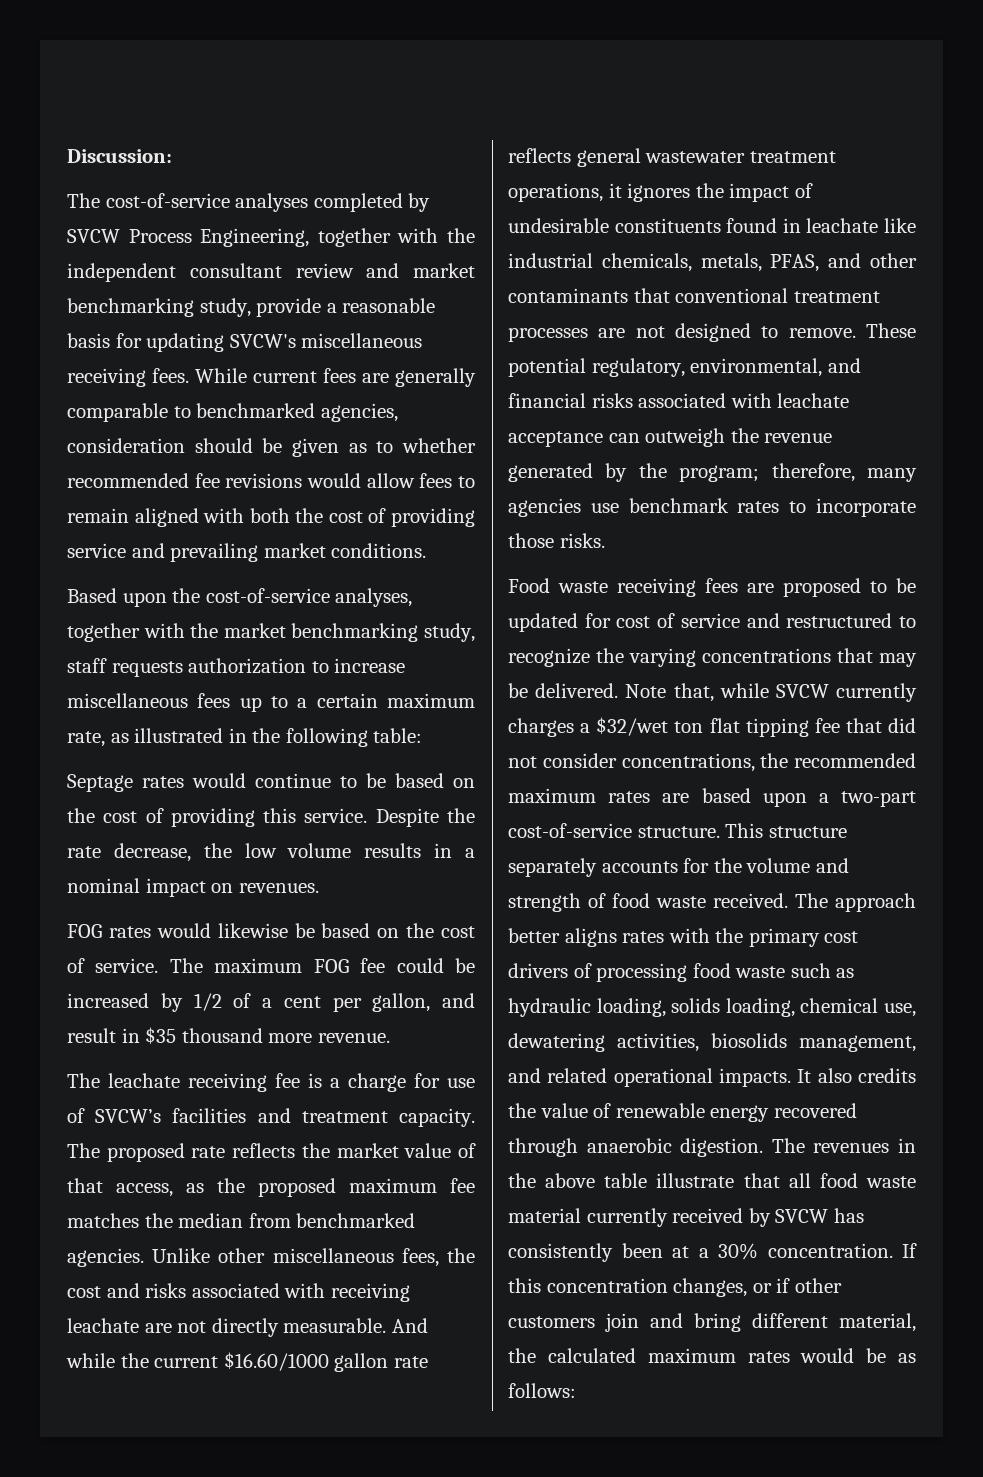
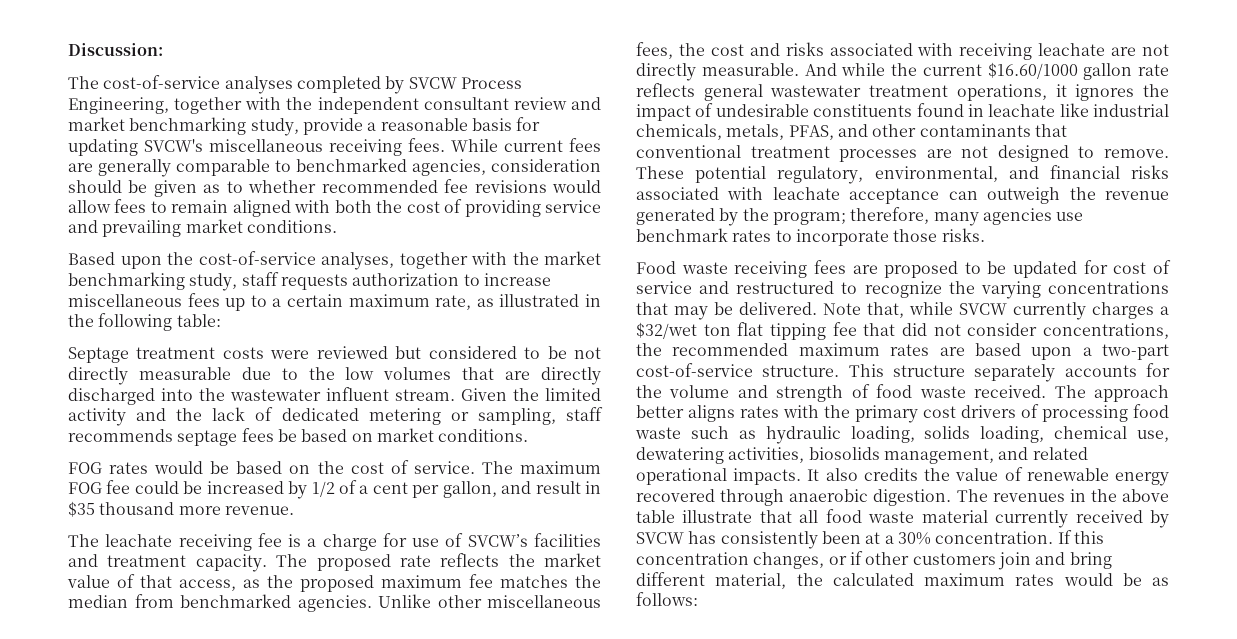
[142,773,475,788] [67,808,475,827] [67,843,475,862] [67,878,319,897] rates would continue to be based on the cost of providing this service. Despite the rate decrease, the low volume results in a nominal impact on revenues. -> [136,346,602,359] [68,367,602,385] [68,387,601,405] [68,407,603,426] [68,428,529,446] treatment costs were reviewed but considered to be not directly measurable due to the low volumes that are directly discharged into the wastewater influent stream. Given the limited activity and the lack of dedicated metering or sampling, staff recommends septage fees be based on market conditions.
[217,923,288,938] likewise -> (204, 467) none

